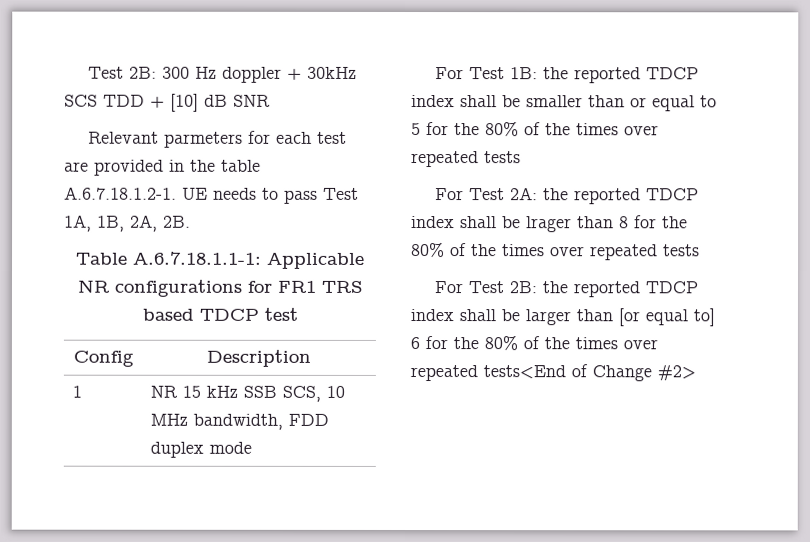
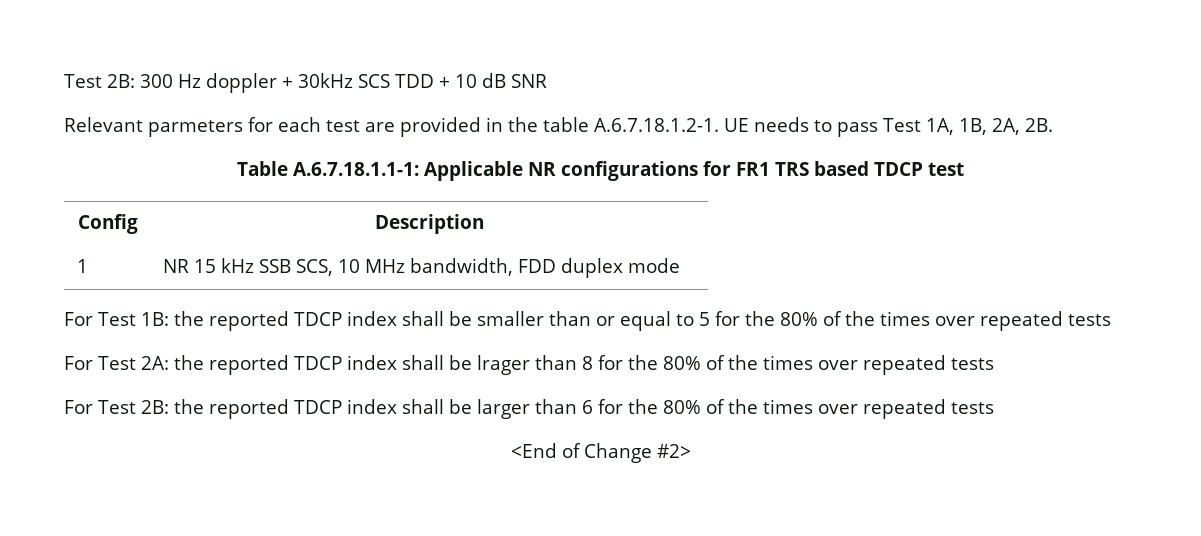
[170,93,199,112] [10] -> [454,74,477,88] 10
[618,308,715,327] [or equal to] -> (577, 406) none
[483,365,566,379] tests<End -> [950,402,994,414] [510,443,557,458] tests // <End

